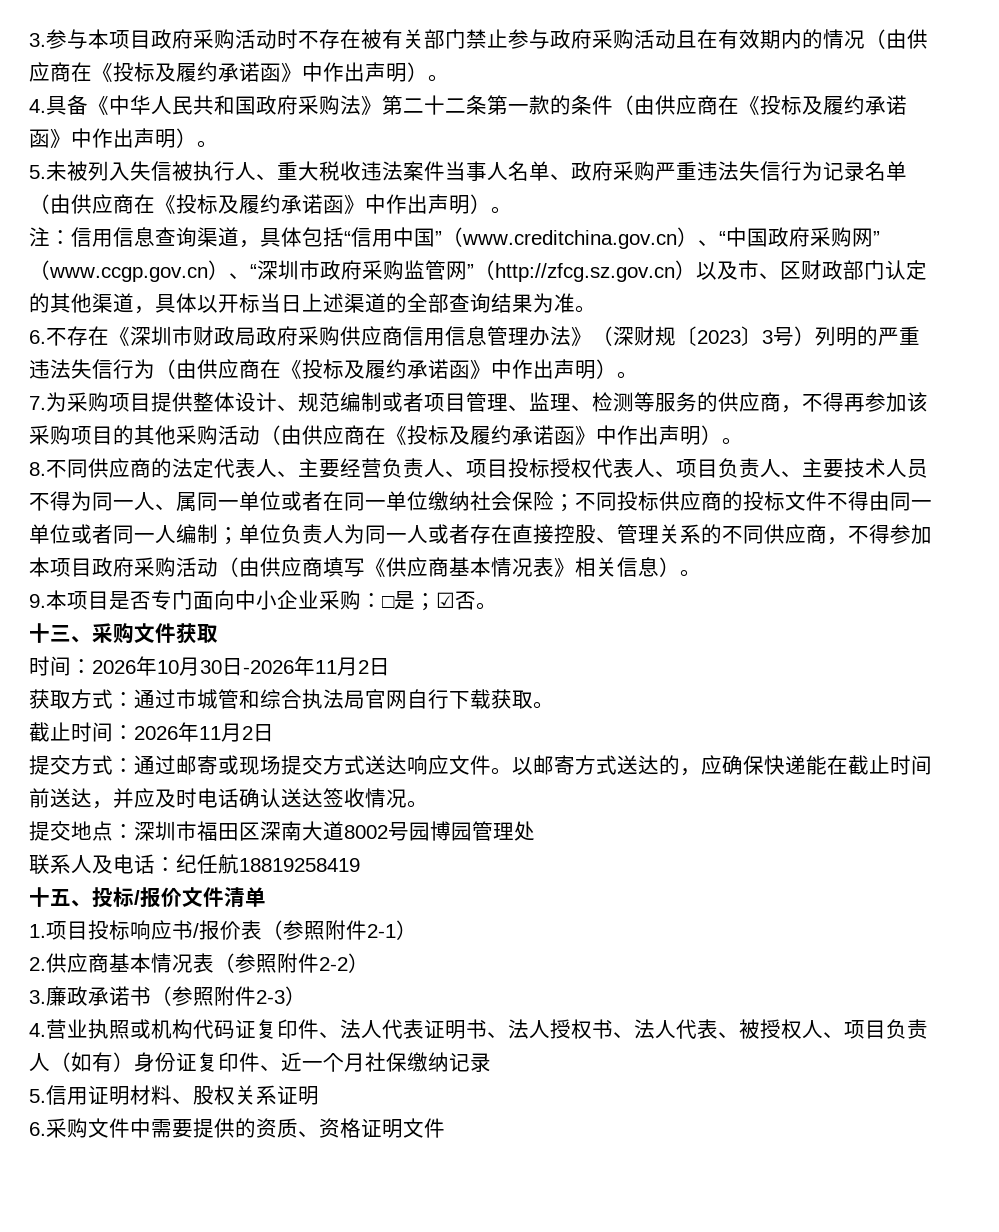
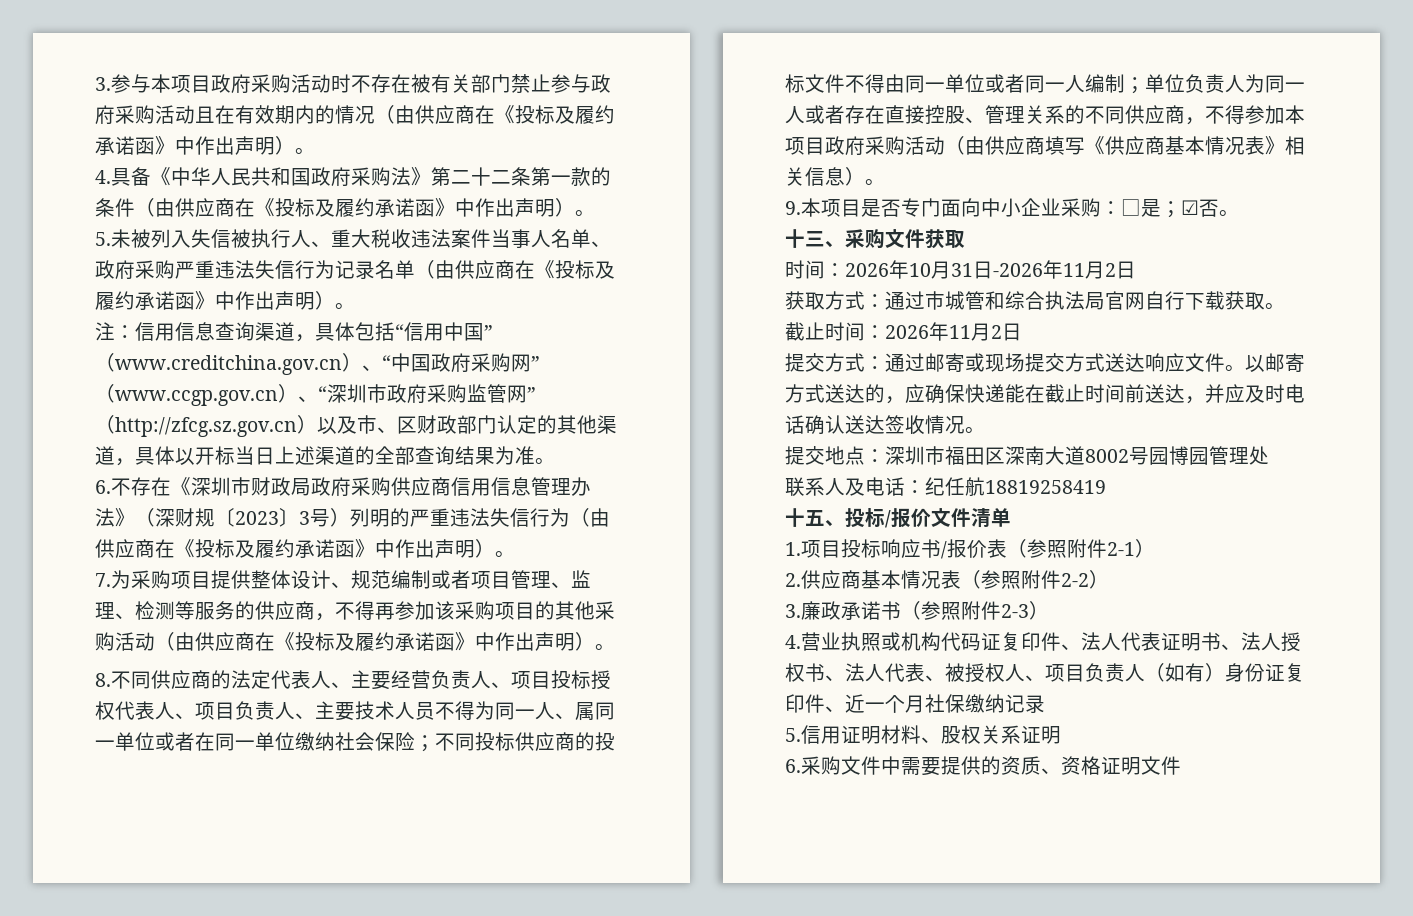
[200,660,222,674] 30 -> [951,263,973,277] 31

